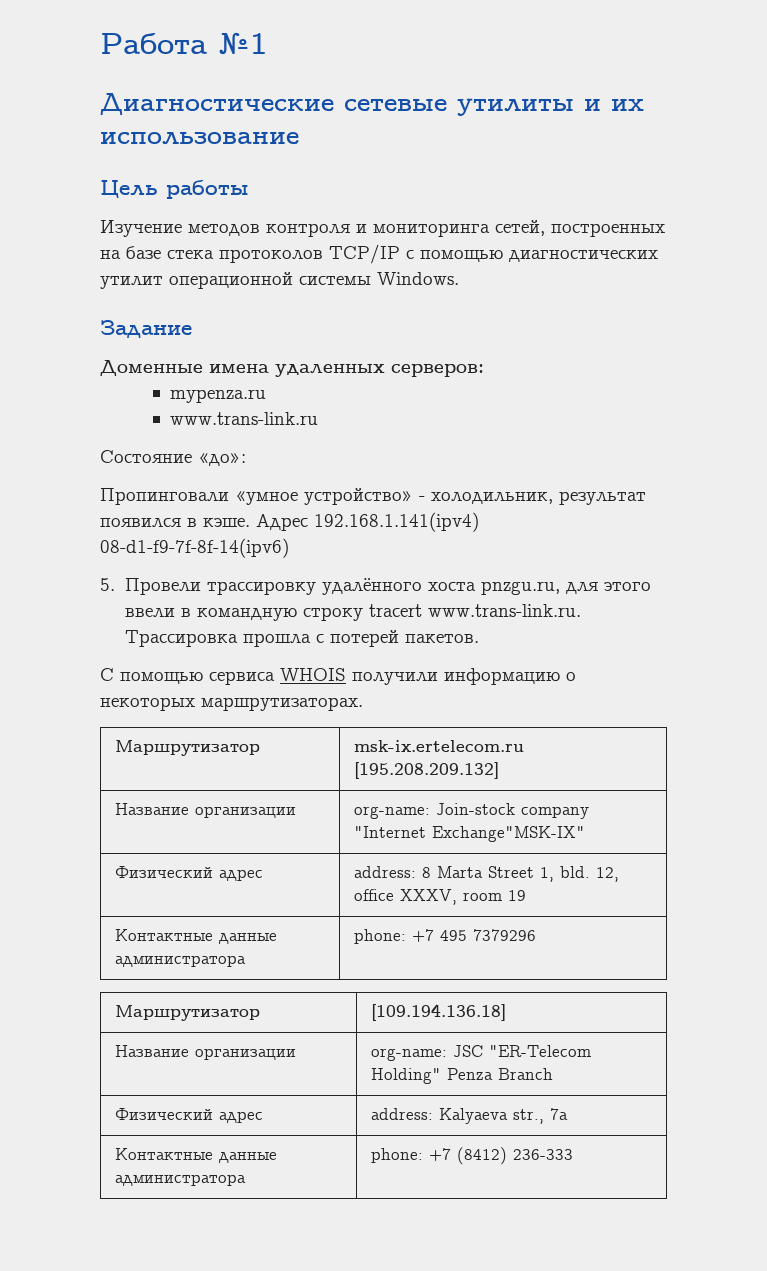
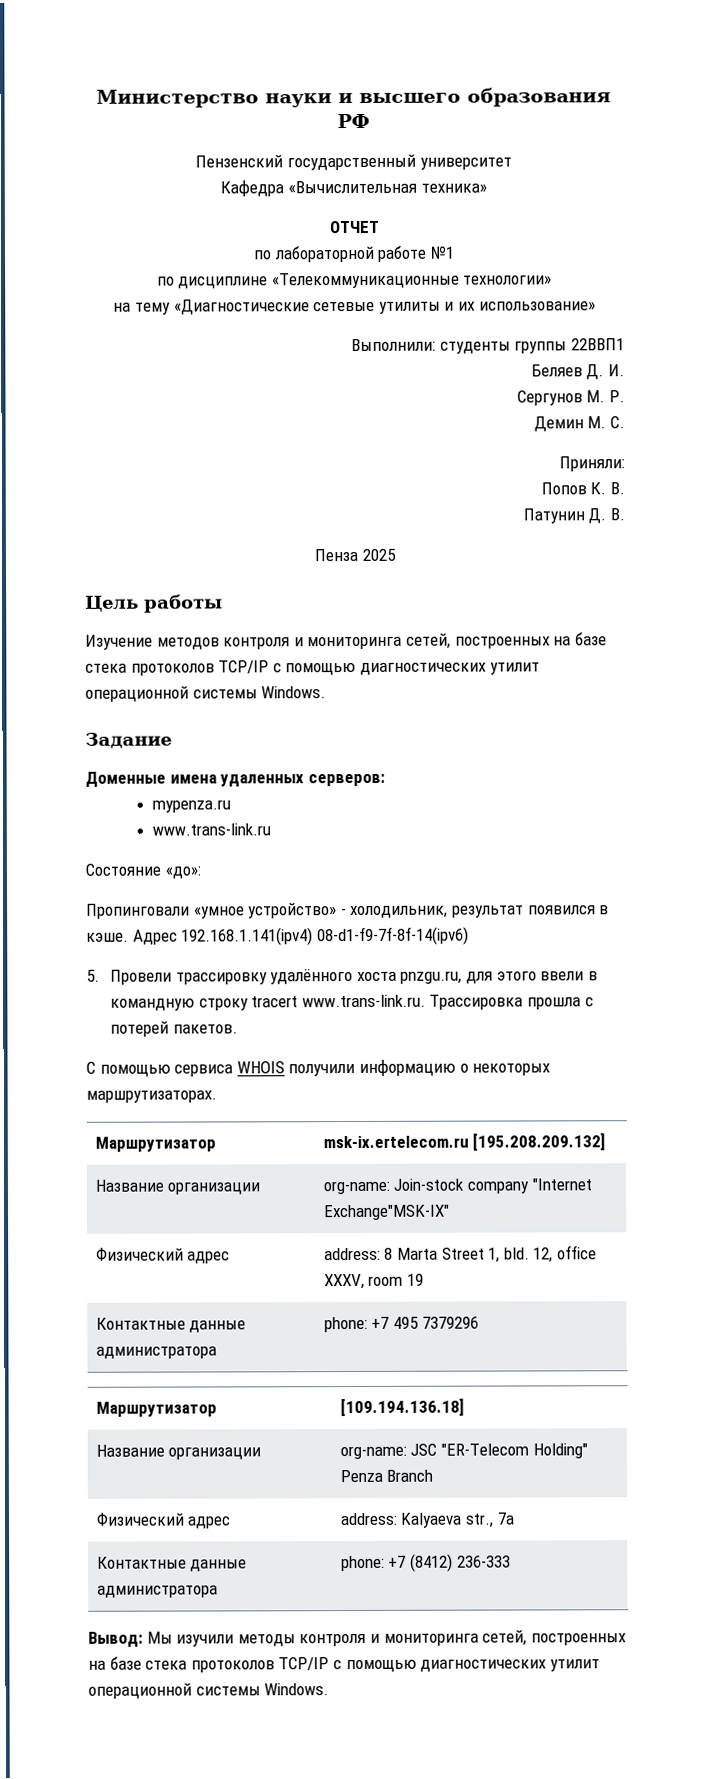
[100,32,267,55] [100,93,644,116] [100,132,299,145] Работа №1 // Диагностические сетевые утилиты и их использование -> [96,87,611,108] [337,113,370,129] [195,153,512,171] [220,180,487,197] [328,220,379,234] [253,245,455,263] [156,272,553,289] [113,299,596,315] [351,338,625,354] [530,364,625,380] [516,390,625,406] [533,416,625,432] [559,456,625,472] [540,482,625,495] [522,508,625,524] [314,548,396,562] Министерство науки и высшего образования РФ // Пензенский государственный университет // Кафедра «Вычислительная техника» // ОТЧЕТ // по лабораторной работе №1 // по дисциплине «Телекоммуникационные технологии» // на тему «Диагностические сетевые утилиты и их использование» // Выполнили: студенты группы 22ВВП1 // Беляев Д. И. // Сергунов М. Р. // Демин М. С. // Приняли: // Попов К. В. // Патунин Д. В. // Пенза 2025
(573, 1154) none -> [88,1629,626,1648] [88,1656,600,1673] [88,1682,330,1699] // Вывод: Мы изучили методы контроля и мониторинга сетей, построенных на базе стека протоколов TCP/IP с помощью диагностических утилит операционной системы Windows.

